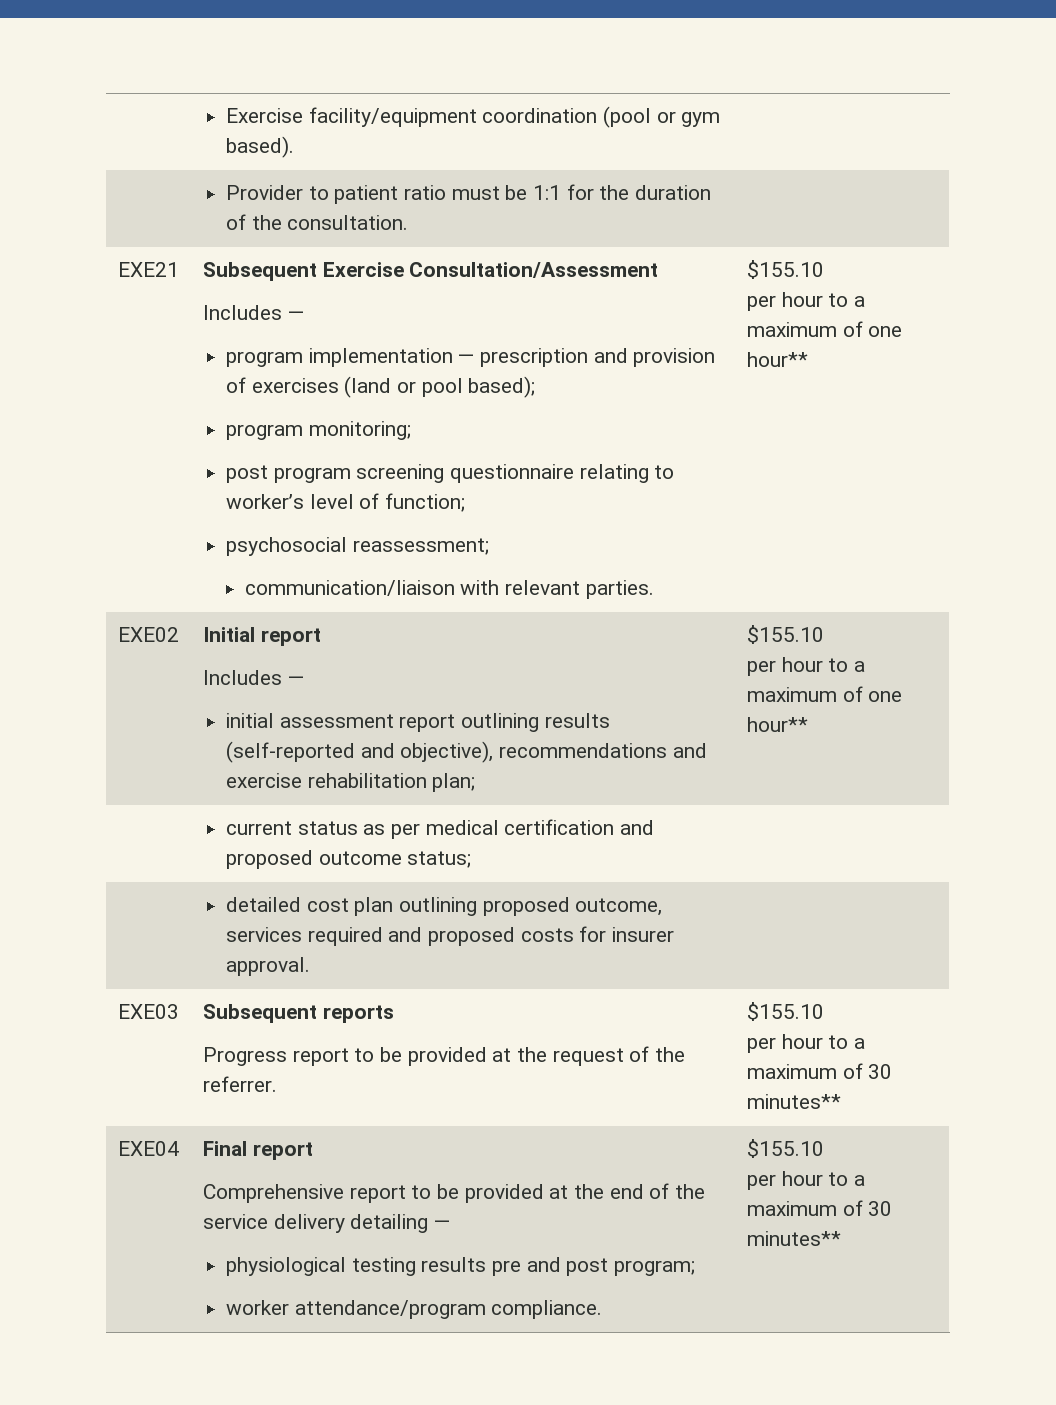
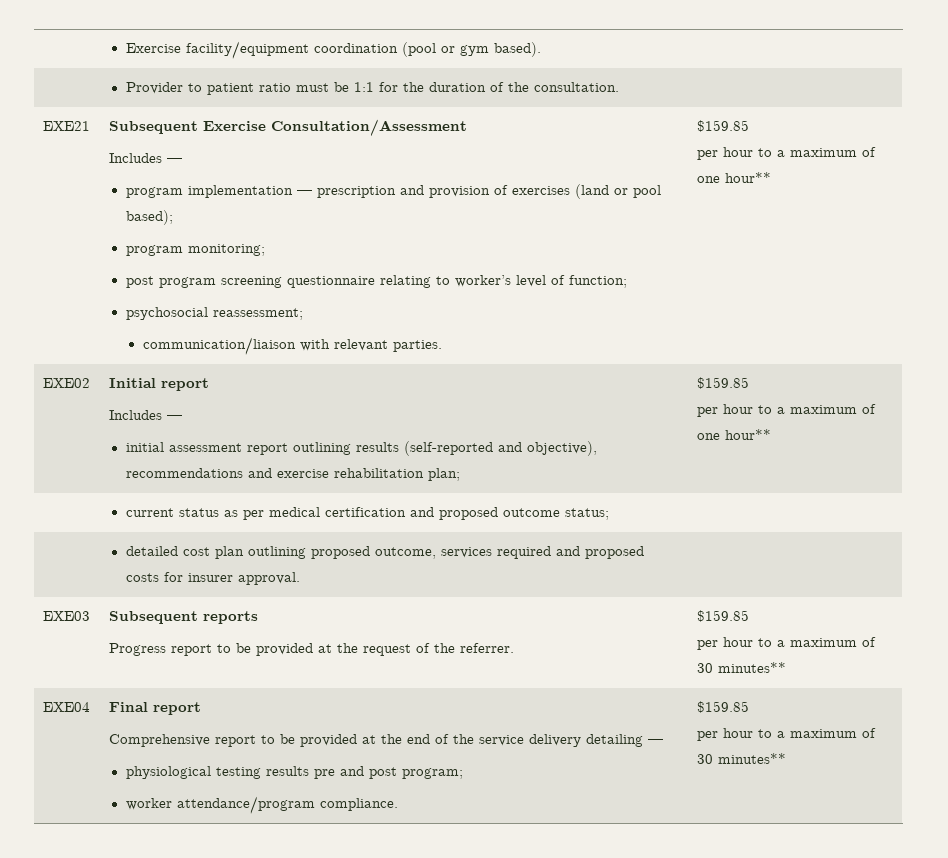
[746,260,824,279] $155.10 -> [697,120,750,132] $159.85
[746,625,824,644] $155.10 -> [697,377,750,389] $159.85
[746,1002,824,1021] $155.10 -> [697,610,750,622] $159.85
[746,1139,824,1158] $155.10 -> [697,701,750,713] $159.85

